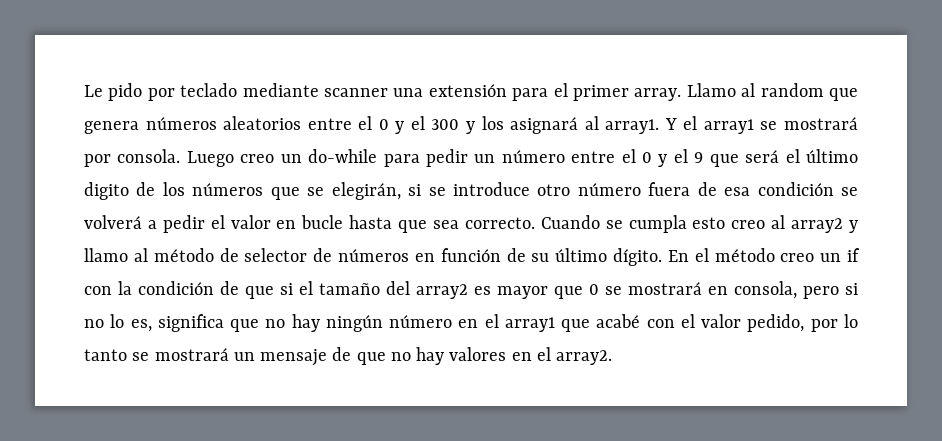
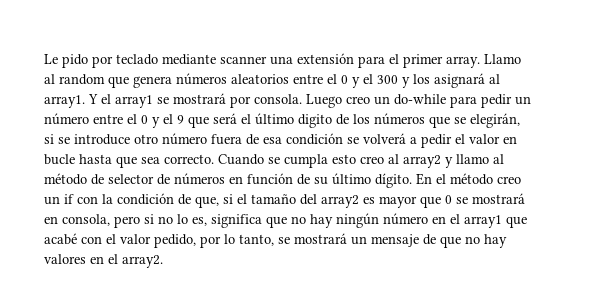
[245,286,274,299] que -> [195,196,219,208] que,
[84,349,127,361] tanto -> [239,234,274,246] tanto,

